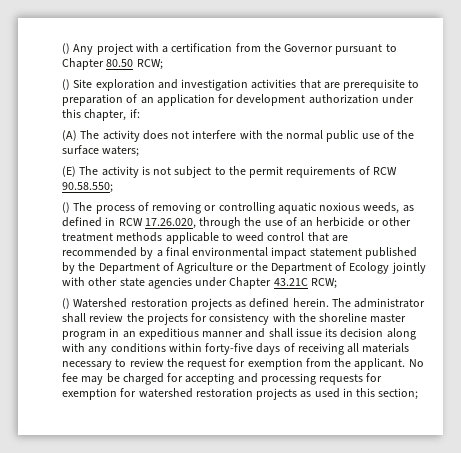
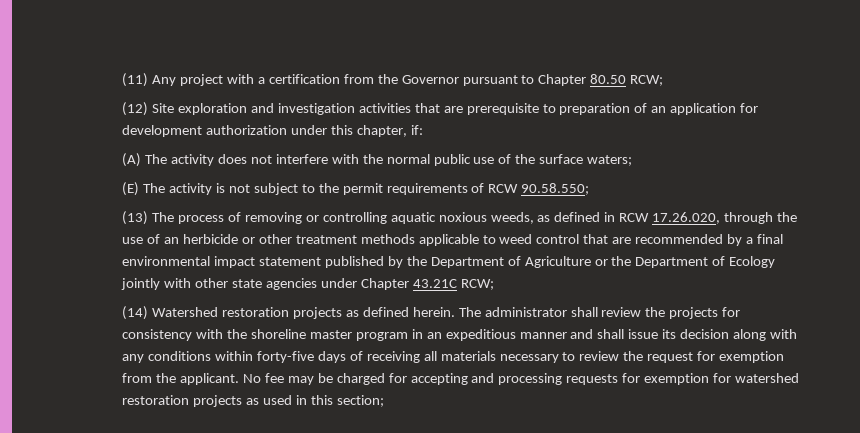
[62,43,71,54] () -> [122,73,149,87] (11)
[62,79,71,90] () -> [122,102,149,116] (12)
[62,202,71,213] () -> [122,211,149,225] (13)
[62,298,71,309] () -> [122,306,149,320] (14)

